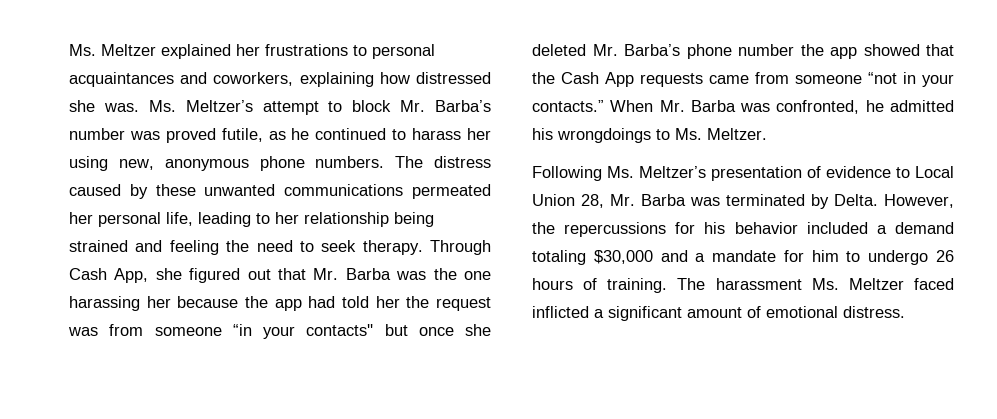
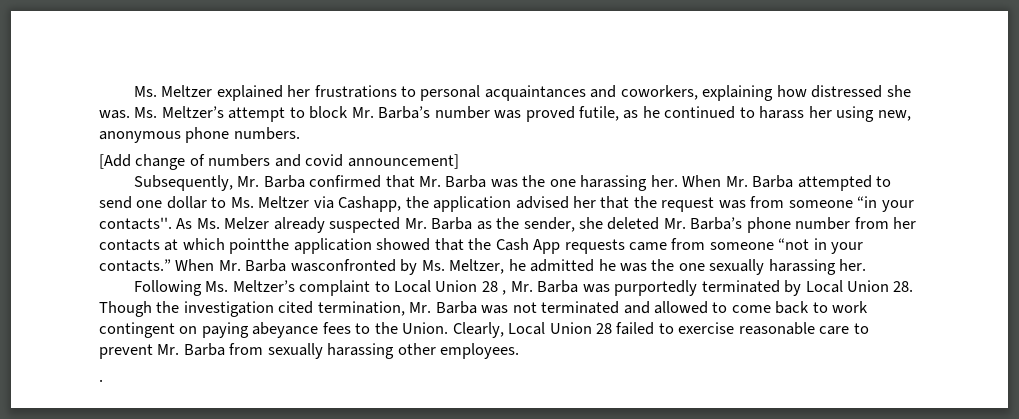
[395,156,491,168] [69,184,492,199] [69,212,434,227] [69,240,491,255] [69,268,271,283] The distress caused by these unwanted communications permeated her personal life, leading to her relationship being strained and feeling the need to seek therapy. Through Cash App, she figured out -> [99,154,459,170] [133,175,382,191] // [Add change of numbers and covid announcement] // Subsequently, Mr. Barba confirmed
[146,296,400,311] her because the app had told her -> [650,175,891,191] [99,196,630,212] her. When Mr. Barba attempted to send one dollar to Ms. Meltzer via Cashapp, the application advised her that
[306,324,454,336] contacts'' but once -> [99,217,575,233] contacts''. As Ms. Melzer already suspected Mr. Barba as the sender,
[800,44,857,59] the app -> [854,217,917,229] [99,238,372,254] from her contacts at which pointthe application
[740,100,954,114] [532,128,767,143] was confronted, he admitted his wrongdoings to Ms. Meltzer. -> [290,259,867,275] wasconfronted by Ms. Meltzer, he admitted he was the one sexually harassing her.
[711,166,891,181] presentation of evidence -> [299,280,371,296] complaint
[581,194,720,208] 28, Mr. Barba was -> [481,280,698,296] 28 , Mr. Barba was purportedly
[834,194,954,208] [532,222,954,237] [532,250,954,265] [532,278,954,293] [532,306,905,321] Delta. However, the repercussions for his behavior included a demand totaling $30,000 and a mandate for him to undergo 26 hours of training. The harassment Ms. Meltzer faced inflicted a significant amount of emotional distress. -> [805,280,914,293] [99,301,869,317] [99,322,869,338] [99,343,520,359] [99,379,103,382] Local Union 28. Though the investigation cited termination, Mr. Barba was not terminated and allowed to come back to work contingent on paying abeyance fees to the Union. Clearly, Local Union 28 failed to exercise reasonable care to prevent Mr. Barba from sexually harassing other employees. // .

